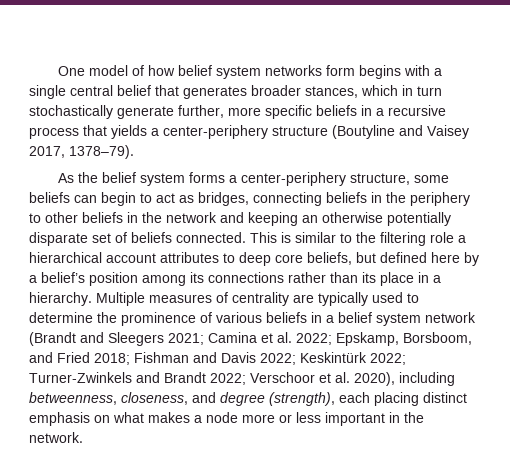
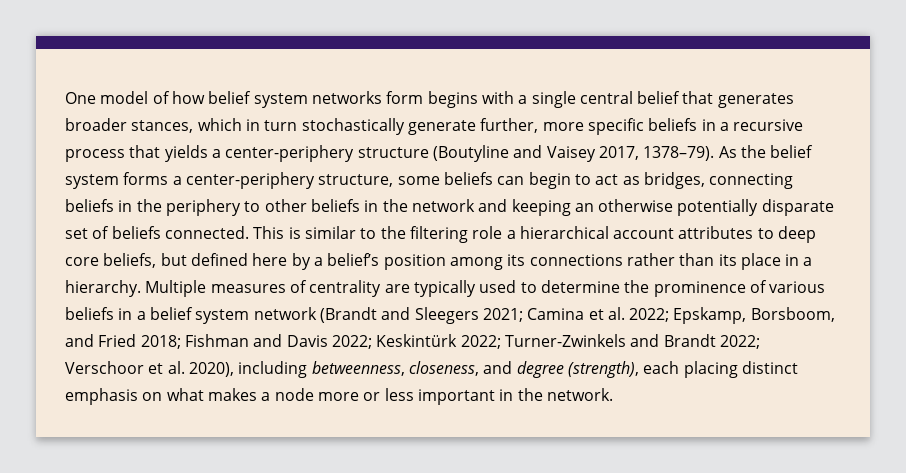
(134, 152) // -> (715, 153) none

